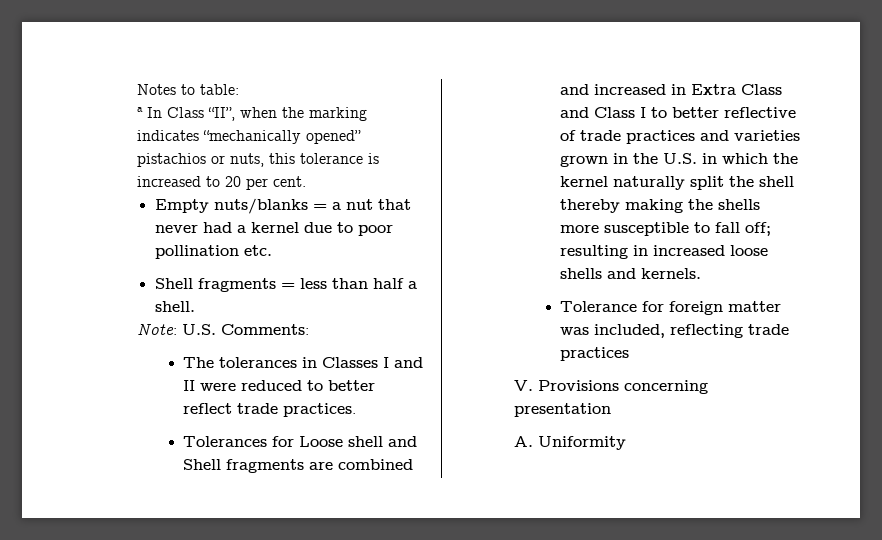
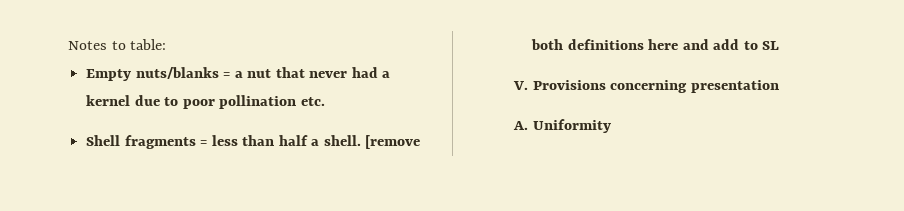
[137,107,368,121] [137,130,362,144] [137,153,380,167] [137,176,307,190] // a In Class “II”, when the marking indicates “mechanically opened” pistachios or nuts, this tolerance is increased to 20 per cent. -> (167, 44) none
[137,323,310,335] [183,357,424,368] [183,380,376,391] [183,403,357,417] [183,436,418,447] [183,459,414,473] [560,84,783,95] [560,107,797,118] [560,130,801,144] [560,153,799,167] [560,176,795,190] [560,199,761,213] [560,222,772,236] [560,245,769,259] [560,268,702,279] [560,301,782,315] [560,324,790,338] [560,347,630,361] // Note: U.S. Comments: // The tolerances in Classes I and II were reduced to better reflect trade practices. // Tolerances for Loose shell and Shell fragments are combined and increased in Extra Class and Class I to better reflective of trade practices and varieties grown in the U.S. in which the kernel naturally split the shell thereby making the shells more susceptible to fall off; resulting in increased loose shells and kernels. // Tolerance for foreign matter was included, reflecting trade practices -> [364,135,420,149] [531,39,780,50] [remove both definitions here and add to SL

